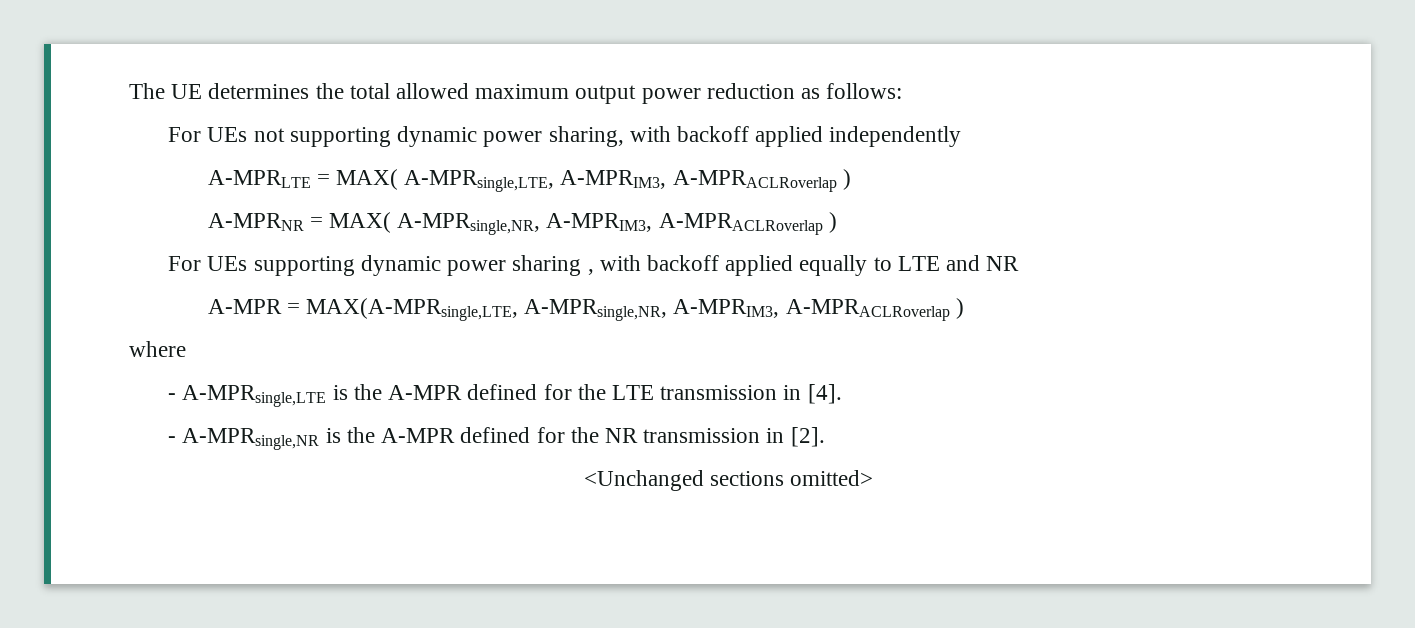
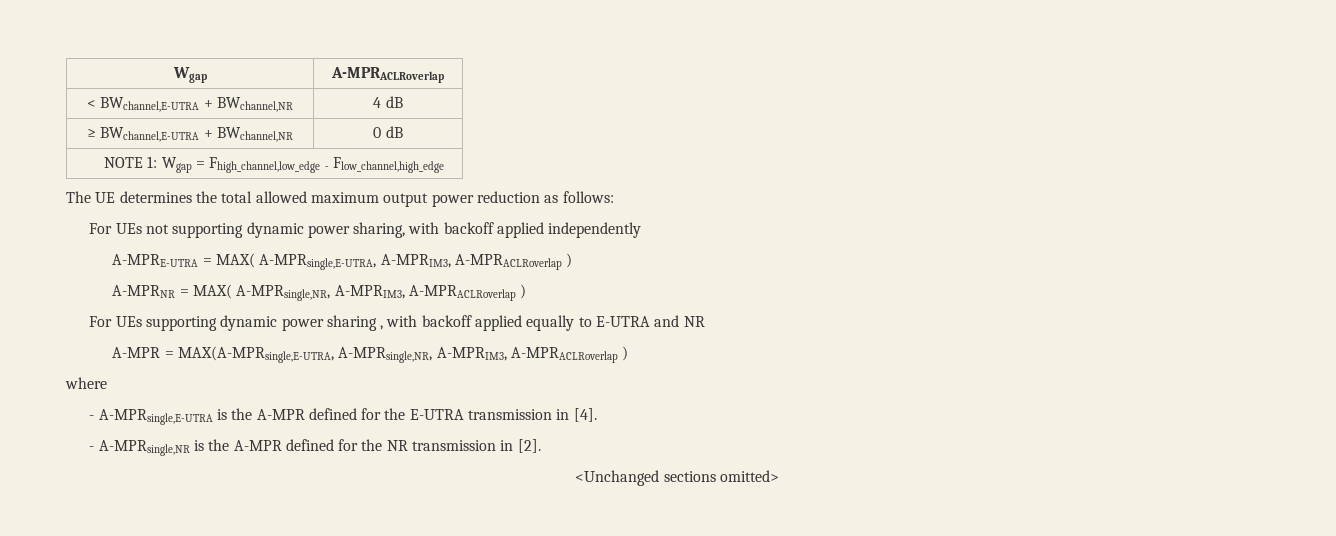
(129, 91) none -> [172,67,208,83] [331,67,445,83] [87,97,293,112] [373,96,403,108] [87,127,293,142] [373,126,403,138] [104,156,445,173] Wgap | A-MPRACLRoverlap // < BWchannel,E-UTRA + BWchannel,NR | 4 dB // ≥ BWchannel,E-UTRA + BWchannel,NR | 0 dB // NOTE 1: Wgap = Fhigh_channel,low_edge - Flow_channel,high_edge //
[207,169,555,192] A-MPRLTE = MAX( A-MPRsingle,LTE, -> [112,253,377,270] A-MPRE-UTRA = MAX( A-MPRsingle,E-UTRA,
[897,256,940,271] LTE -> [596,316,651,327] E-UTRA
[305,298,518,321] MAX(A-MPRsingle,LTE, -> [178,346,335,363] MAX(A-MPRsingle,E-UTRA,
[182,384,654,407] A-MPRsingle,LTE is the A-MPR defined for the LTE -> [98,408,464,425] A-MPRsingle,E-UTRA is the A-MPR defined for the E-UTRA

